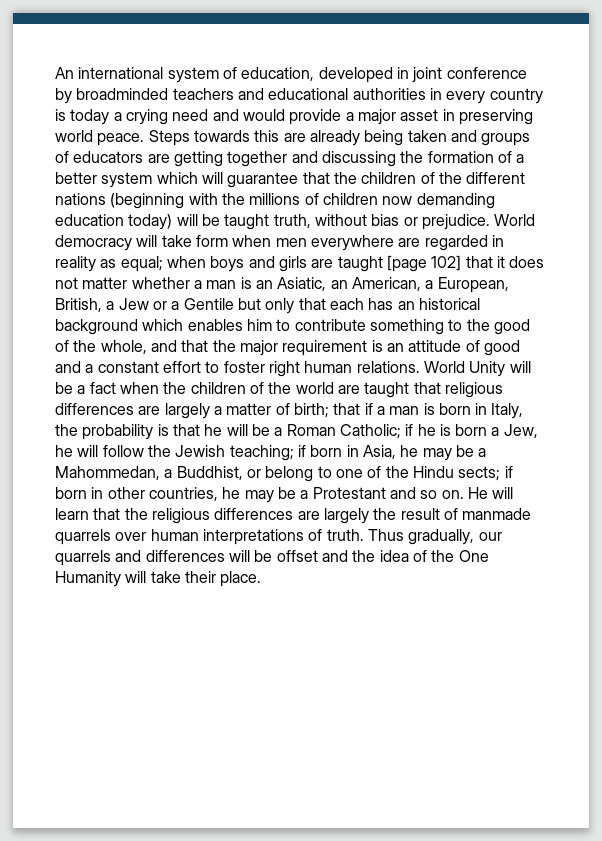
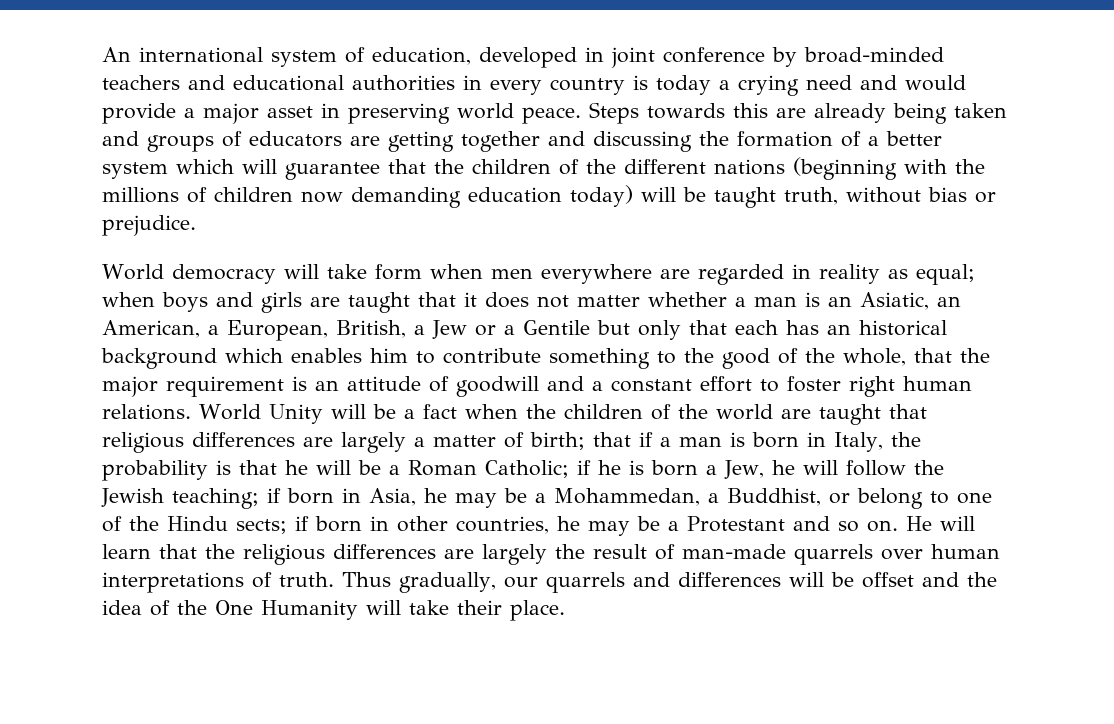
[76,88,169,100] broadminded -> [804,47,944,63] broad-minded
(490, 222) none -> (196, 225) //
[386,255,462,272] [page 102] -> (410, 302) none
[150,340,177,352] and -> (906, 357) none
[483,340,520,356] good -> [456,376,539,397] goodwill
[55,466,160,480] Mahommedan, -> [554,488,700,506] Mohammedan,
[462,508,532,520] manmade -> [682,544,786,559] man-made

